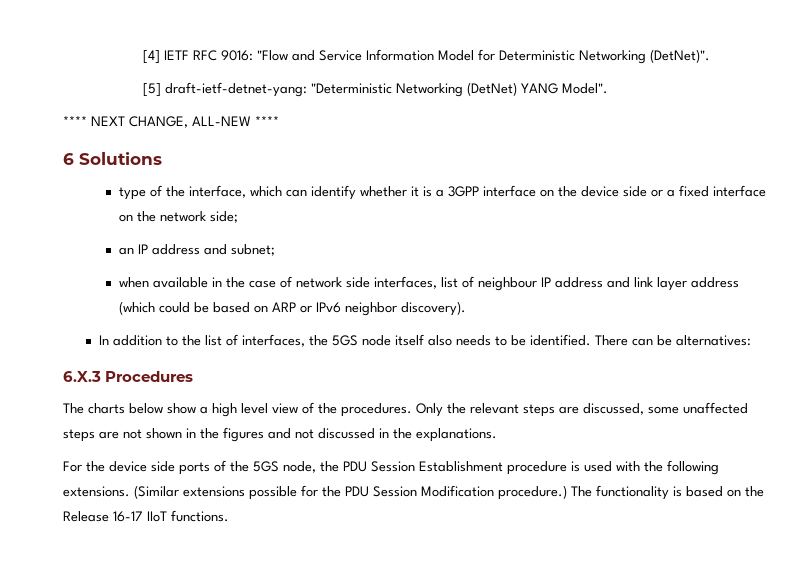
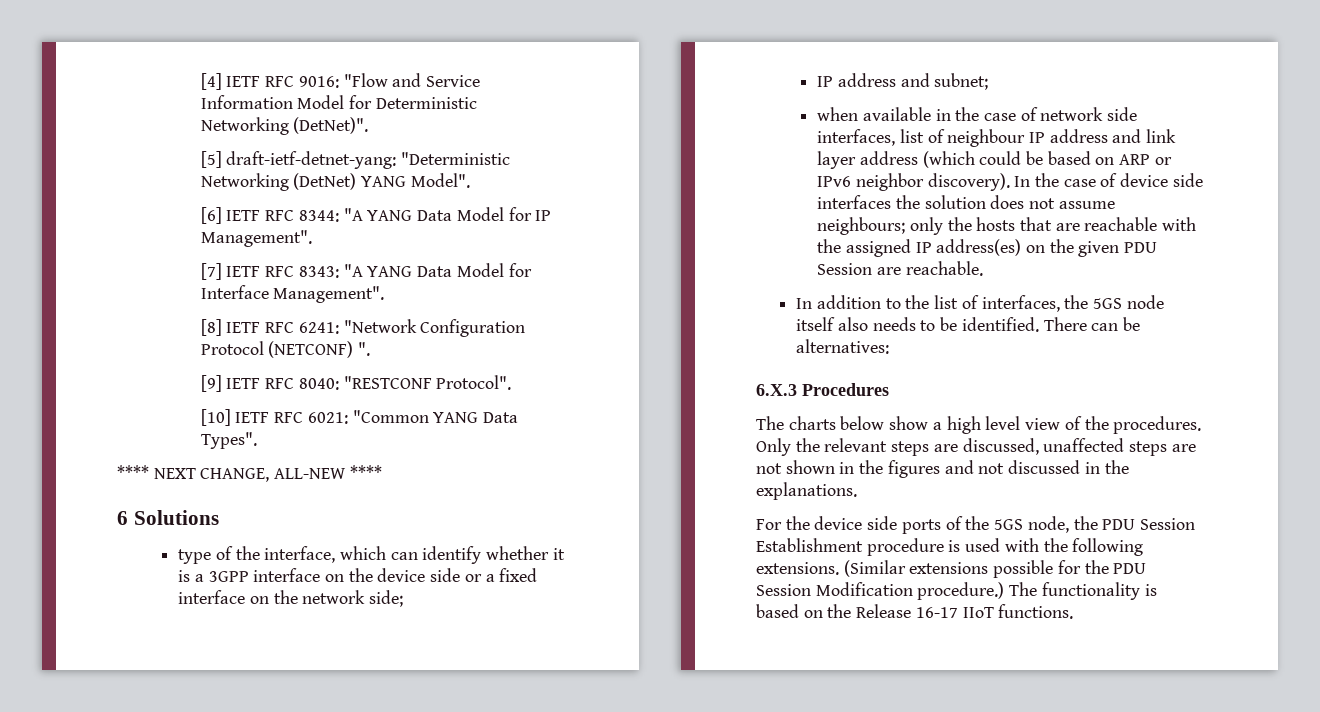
(608, 88) none -> [200,207,552,224] [200,230,312,247] [200,263,532,280] [200,285,385,303] [200,319,526,337] [200,341,371,358] [200,375,512,392] [200,409,519,426] [200,432,257,449] // [6] IETF RFC 8344: "A YANG Data Model for IP Management". // [7] IETF RFC 8343: "A YANG Data Model for Interface Management". // [8] IETF RFC 6241: "Network Configuration Protocol (NETCONF) ". // [9] IETF RFC 8040: "RESTCONF Protocol". // [10] IETF RFC 6021: "Common YANG Data Types".
[118,247,134,255] an -> (404, 598) none
(466, 308) none -> [1014,173,1203,187] [817,195,1115,209] [817,217,1197,235] [817,239,1158,257] [817,261,983,276] In the case of device side interfaces the solution does not assume neighbours; only the hosts that are reachable with the assigned IP address(es) on the given PDU Session are reachable.
[648,406,679,414] some -> (1039, 446) none

